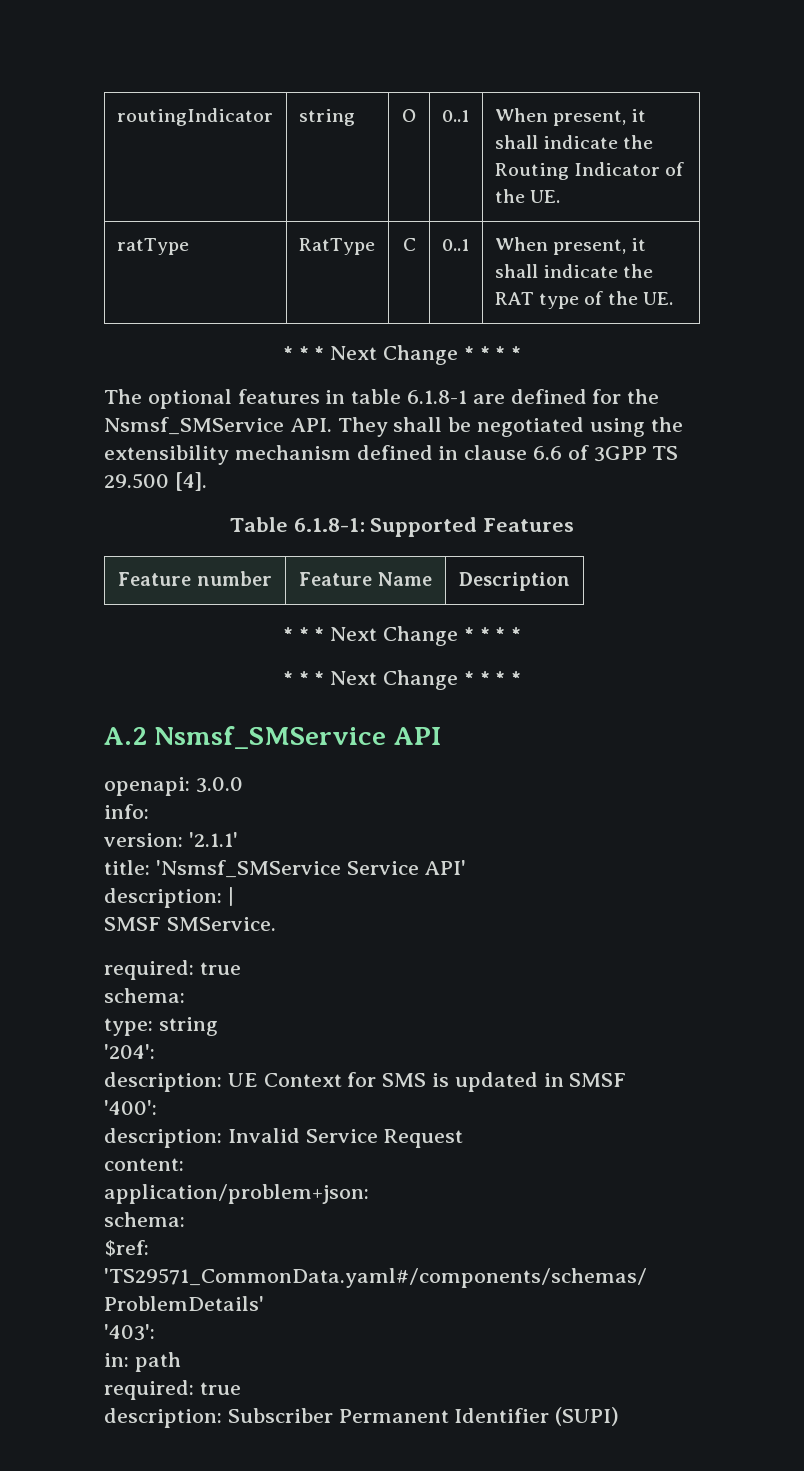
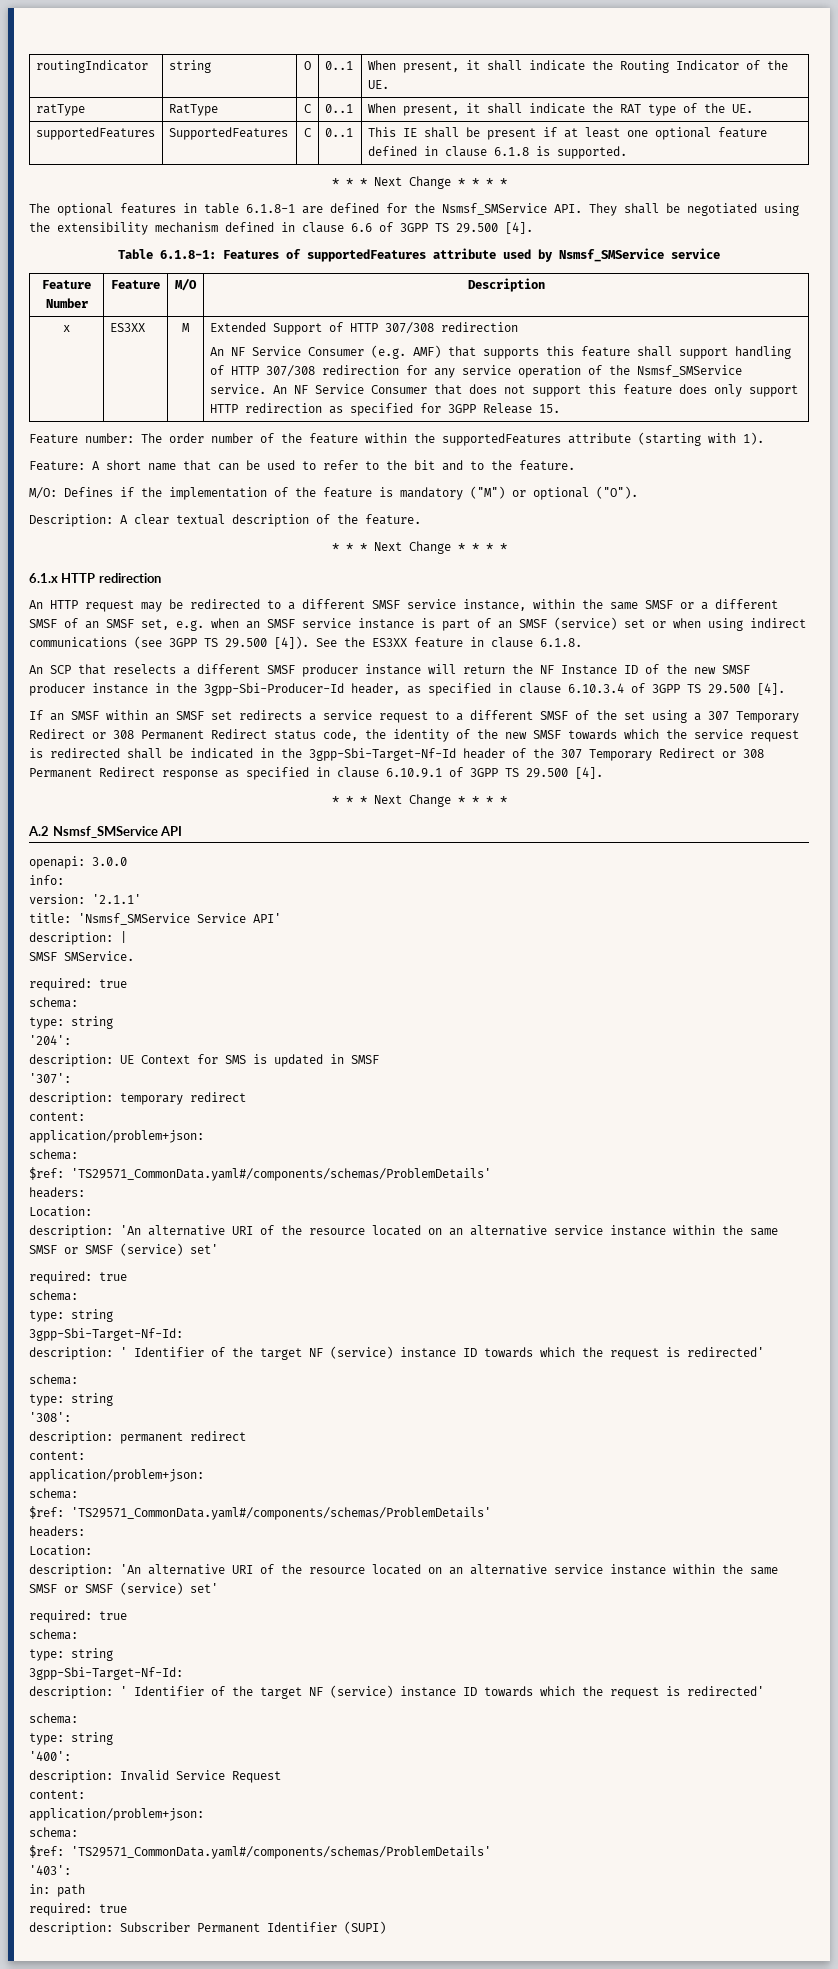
(673, 298) none -> [35,127,155,140] [168,127,288,140] [304,128,311,137] [324,128,353,137] [367,127,767,140] [367,146,627,159] // supportedFeatures | SupportedFeatures | C | 0..1 | This IE shall be present if at least one optional feature defined in clause 6.1.8 is supported.
[370,517,478,537] Supported -> (216, 254) none
[118,571,272,586] [299,572,432,586] // Feature number | Feature Name -> [286,248,720,262] [42,280,91,289] [45,298,88,308] [111,280,160,289] [175,278,197,291] of supportedFeatures attribute used by Nsmsf_SMService service // Feature Number | Feature | M/O
[282,626,522,646] // * * * Next Change * * * * -> [63,325,70,332] [109,323,145,332] [182,323,190,332] [209,322,518,335] [209,345,791,359] [209,365,742,378] [209,384,798,397] [209,403,560,416] [29,432,764,446] [29,460,575,471] [29,486,638,500] [29,514,421,527] [331,541,507,554] [29,573,161,583] [29,599,778,612] [29,617,806,631] [29,636,582,649] [29,664,750,677] [29,683,785,696] [29,710,799,723] [29,729,799,742] [29,748,764,761] [29,767,603,780] // x | ES3XX | M | Extended Support of HTTP 307/308 redirection // An NF Service Consumer (e.g. AMF) that supports this feature shall support handling of HTTP 307/308 redirection for any service operation of the Nsmsf_SMService service. An NF Service Consumer that does not support this feature does only support HTTP redirection as specified for 3GPP Release 15. // Feature number: The order number of the feature within the supportedFeatures attribute (starting with 1). // Feature: A short name that can be used to refer to the bit and to the feature. // M/O: Defines if the implementation of the feature is mandatory ("M") or optional ("O"). // Description: A clear textual description of the feature. // * * * Next Change * * * * // 6.1.x HTTP redirection // An HTTP request may be redirected to a different SMSF service instance, within the same SMSF or a different SMSF of an SMSF set, e.g. when an SMSF service instance is part of an SMSF (service) set or when using indirect communications (see 3GPP TS 29.500 [4]). See the ES3XX feature in clause 6.1.8. // An SCP that reselects a different SMSF producer instance will return the NF Instance ID of the new SMSF producer instance in the 3gpp-Sbi-Producer-Id header, as specified in clause 6.10.3.4 of 3GPP TS 29.500 [4]. // If an SMSF within an SMSF set redirects a service request to a different SMSF of the set using a 307 Temporary Redirect or 308 Permanent Redirect status code, the identity of the new SMSF towards which the service request is redirected shall be indicated in the 3gpp-Sbi-Target-Nf-Id header of the 307 Temporary Redirect or 308 Permanent Redirect response as specified in clause 6.10.9.1 of 3GPP TS 29.500 [4].
(627, 1080) none -> [29,1073,71,1084] [29,1092,246,1105] [29,1112,85,1121] [29,1130,204,1143] [29,1149,78,1160] [29,1167,491,1181] [29,1187,85,1198] [29,1206,92,1217] [29,1225,778,1238] [29,1243,218,1256] [29,1271,127,1284] [29,1290,78,1301] [29,1309,113,1322] [29,1328,183,1341] [29,1346,764,1360] [29,1374,78,1385] [29,1393,113,1406] [29,1412,71,1422] [29,1431,246,1444] [29,1451,85,1460] [29,1469,204,1482] [29,1488,78,1499] [29,1506,491,1520] [29,1526,85,1537] [29,1545,92,1556] [29,1564,778,1577] [29,1582,218,1595] [29,1610,127,1623] [29,1629,78,1640] [29,1648,113,1661] [29,1667,183,1680] [29,1685,764,1699] [29,1713,78,1724] [29,1732,113,1745] // '307': // description: temporary redirect // content: // application/problem+json: // schema: // $ref: 'TS29571_CommonData.yaml#/components/schemas/ProblemDetails' // headers: // Location: // description: 'An alternative URI of the resource located on an alternative service instance within the same SMSF or SMSF (service) set' // required: true // schema: // type: string // 3gpp-Sbi-Target-Nf-Id: // description: ' Identifier of the target NF (service) instance ID towards which the request is redirected' // schema: // type: string // '308': // description: permanent redirect // content: // application/problem+json: // schema: // $ref: 'TS29571_CommonData.yaml#/components/schemas/ProblemDetails' // headers: // Location: // description: 'An alternative URI of the resource located on an alternative service instance within the same SMSF or SMSF (service) set' // required: true // schema: // type: string // 3gpp-Sbi-Target-Nf-Id: // description: ' Identifier of the target NF (service) instance ID towards which the request is redirected' // schema: // type: string

